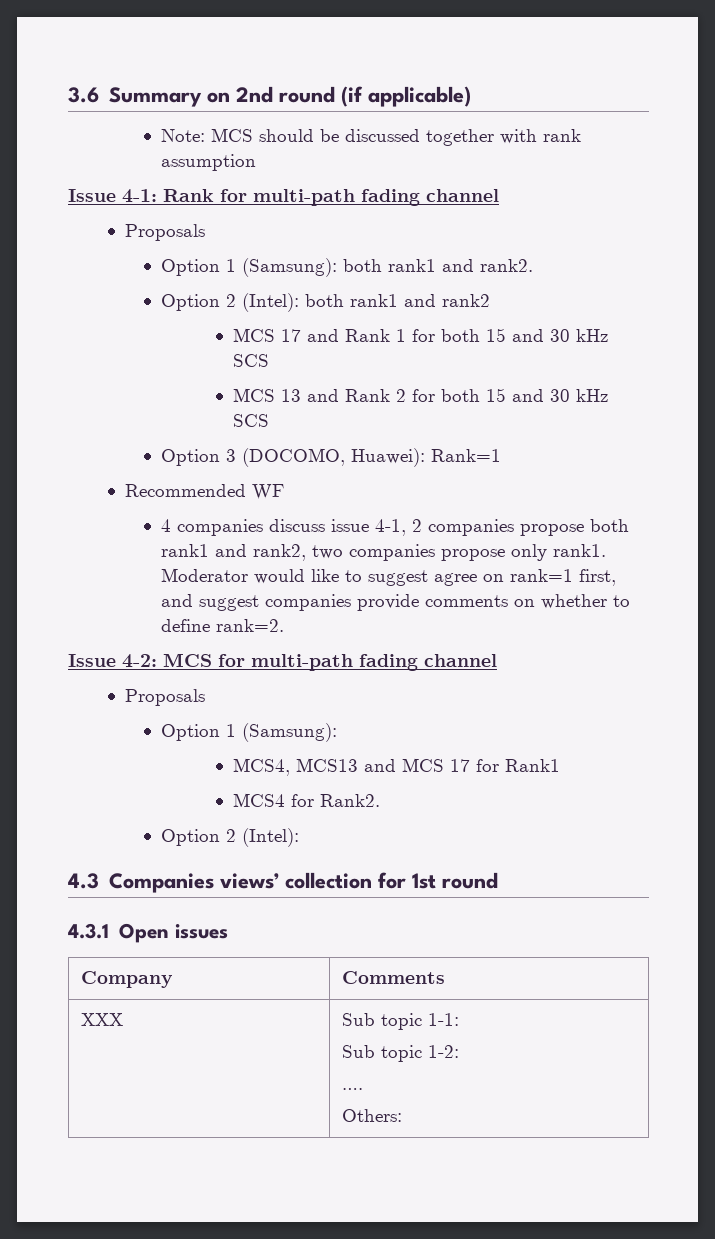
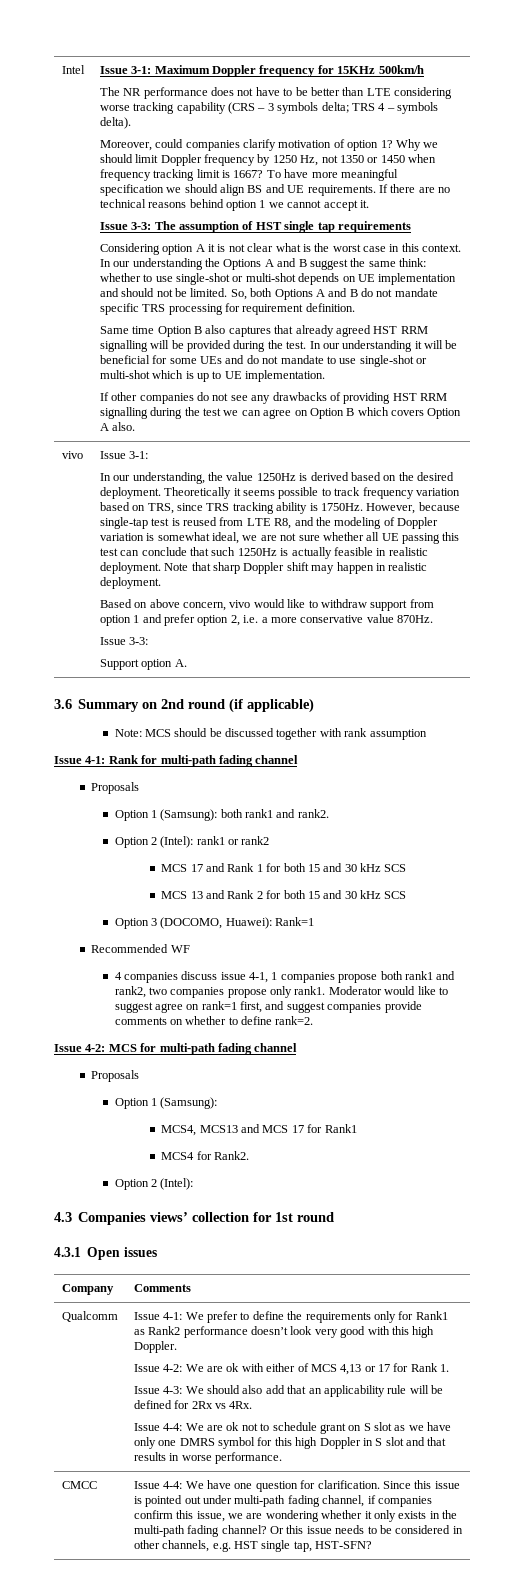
(68, 95) none -> [61,65,85,74] [99,65,424,77] [99,87,453,99] [99,102,439,114] [99,117,131,129] [99,139,439,151] [99,154,437,166] [99,169,398,181] [99,184,451,196] [99,199,369,211] [99,221,411,233] [99,243,462,255] [99,258,427,270] [99,273,457,285] [99,288,438,300] [99,303,355,315] [99,325,428,337] [99,340,458,352] [99,355,428,367] [99,370,326,382] [99,392,448,404] [99,407,462,419] [99,422,136,431] [61,451,83,459] [99,451,149,459] [99,472,455,484] [99,487,460,499] [99,502,460,514] [99,517,439,529] [99,532,460,544] [99,547,428,559] [99,562,428,574] [99,577,161,589] [99,599,434,611] [99,614,434,626] [99,637,149,645] [99,659,187,670] Intel | Issue 3-1: Maximum Doppler frequency for 15KHz 500km/h // The NR performance does not have to be better than LTE considering worse tracking capability (CRS – 3 symbols delta; TRS 4 – symbols delta). // Moreover, could companies clarify motivation of option 1? Why we should limit Doppler frequency by 1250 Hz, not 1350 or 1450 when frequency tracking limit is 1667? To have more meaningful specification we should align BS and UE requirements. If there are no technical reasons behind option 1 we cannot accept it. // Issue 3-3: The assumption of HST single tap requirements // Considering option A it is not clear what is the worst case in this context. In our understanding the Options A and B suggest the same think: whether to use single-shot or multi-shot depends on UE implementation and should not be limited. So, both Options A and B do not mandate specific TRS processing for requirement definition. // Same time Option B also captures that already agreed HST RRM signalling will be provided during the test. In our understanding it will be beneficial for some UEs and do not mandate to use single-shot or multi-shot which is up to UE implementation. // If other companies do not see any drawbacks of providing HST RRM signalling during the test we can agree on Option B which covers Option A also. // vivo | Issue 3-1: // In our understanding, the value 1250Hz is derived based on the desired deployment. Theoretically it seems possible to track frequency variation based on TRS, since TRS tracking ability is 1750Hz. However, because single-tap test is reused from LTE R8, and the modeling of Doppler variation is somewhat ideal, we are not sure whether all UE passing this test can conclude that such 1250Hz is actually feasible in realistic deployment. Note that sharp Doppler shift may happen in realistic deployment. // Based on above concern, vivo would like to withdraw support from option 1 and prefer option 2, i.e. a more conservative value 870Hz. // Issue 3-3: // Support option A. //
[305,294,437,307] both rank1 and -> [196,836,240,845] rank1 or
[412,519,423,532] 2 -> [271,972,278,980] 1
[81,1013,124,1026] [342,1013,460,1030] [342,1045,460,1062] [342,1088,364,1090] [342,1109,403,1122] XXX | Sub topic 1-1: // Sub topic 1-2: // …. // Others: -> [61,1311,118,1322] [133,1311,448,1323] [133,1326,435,1338] [133,1341,177,1353] [133,1363,450,1375] [133,1385,444,1397] [133,1400,253,1409] [133,1422,452,1434] [133,1437,447,1449] [133,1452,283,1464] [61,1481,97,1489] [133,1480,460,1492] [133,1495,432,1507] [133,1510,458,1522] [133,1525,463,1537] [133,1540,373,1552] Qualcomm | Issue 4-1: We prefer to define the requirements only for Rank1 as Rank2 performance doesn’t look very good with this high Doppler. // Issue 4-2: We are ok with either of MCS 4,13 or 17 for Rank 1. // Issue 4-3: We should also add that an applicability rule will be defined for 2Rx vs 4Rx. // Issue 4-4: We are ok not to schedule grant on S slot as we have only one DMRS symbol for this high Doppler in S slot and that results in worse performance. // CMCC | Issue 4-4: We have one question for clarification. Since this issue is pointed out under multi-path fading channel, if companies confirm this issue, we are wondering whether it only exists in the multi-path fading channel? Or this issue needs to be considered in other channels, e.g. HST single tap, HST-SFN?

